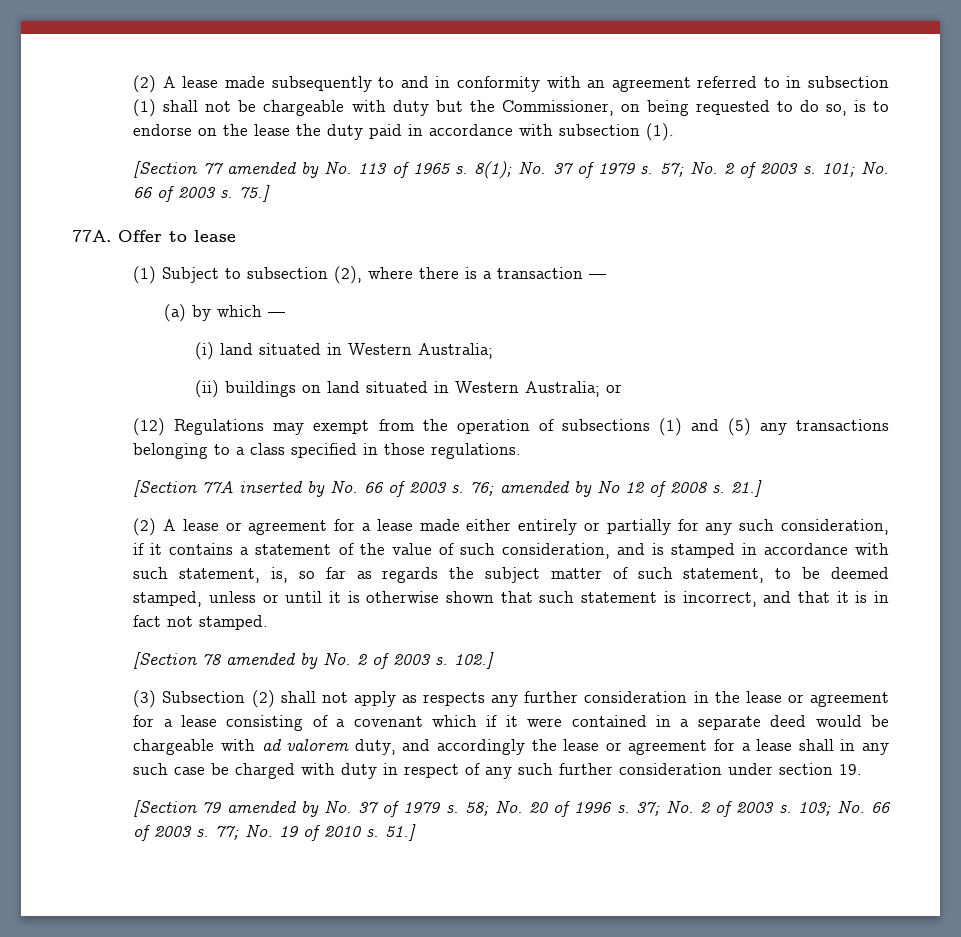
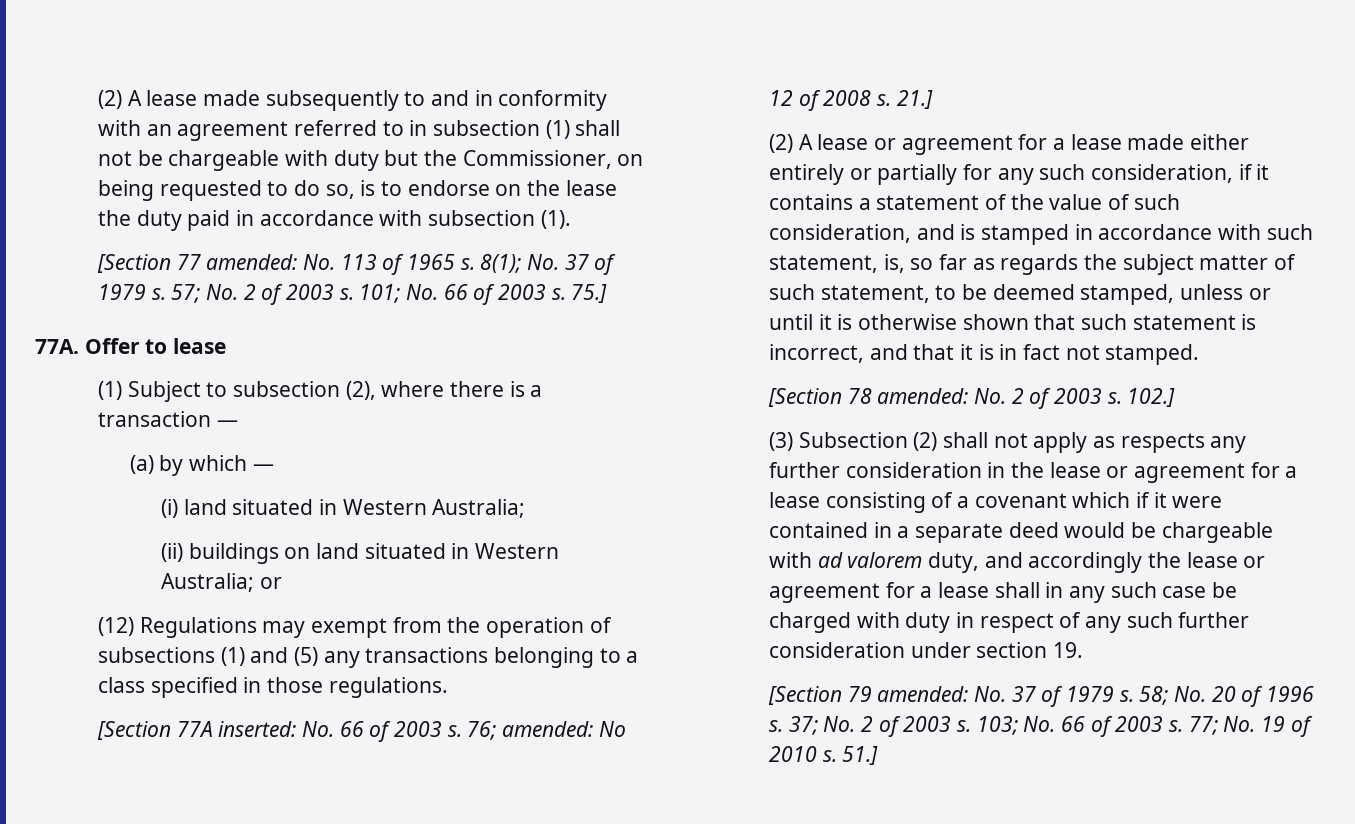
[226,162,319,178] amended by -> [206,254,298,270] amended:
[239,481,326,497] inserted by -> [218,721,297,737] inserted:
[500,481,593,497] amended by -> [502,721,594,737] amended:
[226,653,319,669] amended by -> [877,388,969,404] amended:
[226,801,319,817] amended by -> [877,686,969,702] amended:

